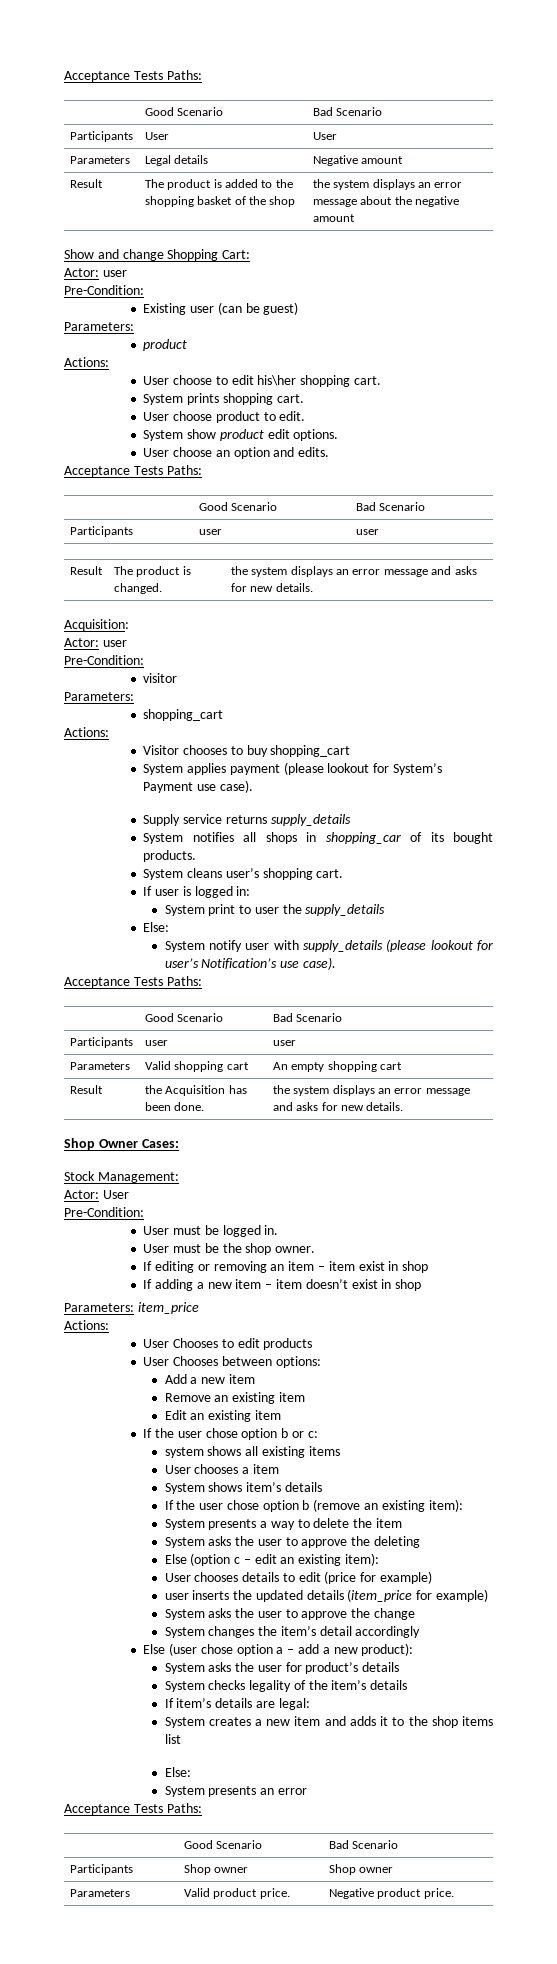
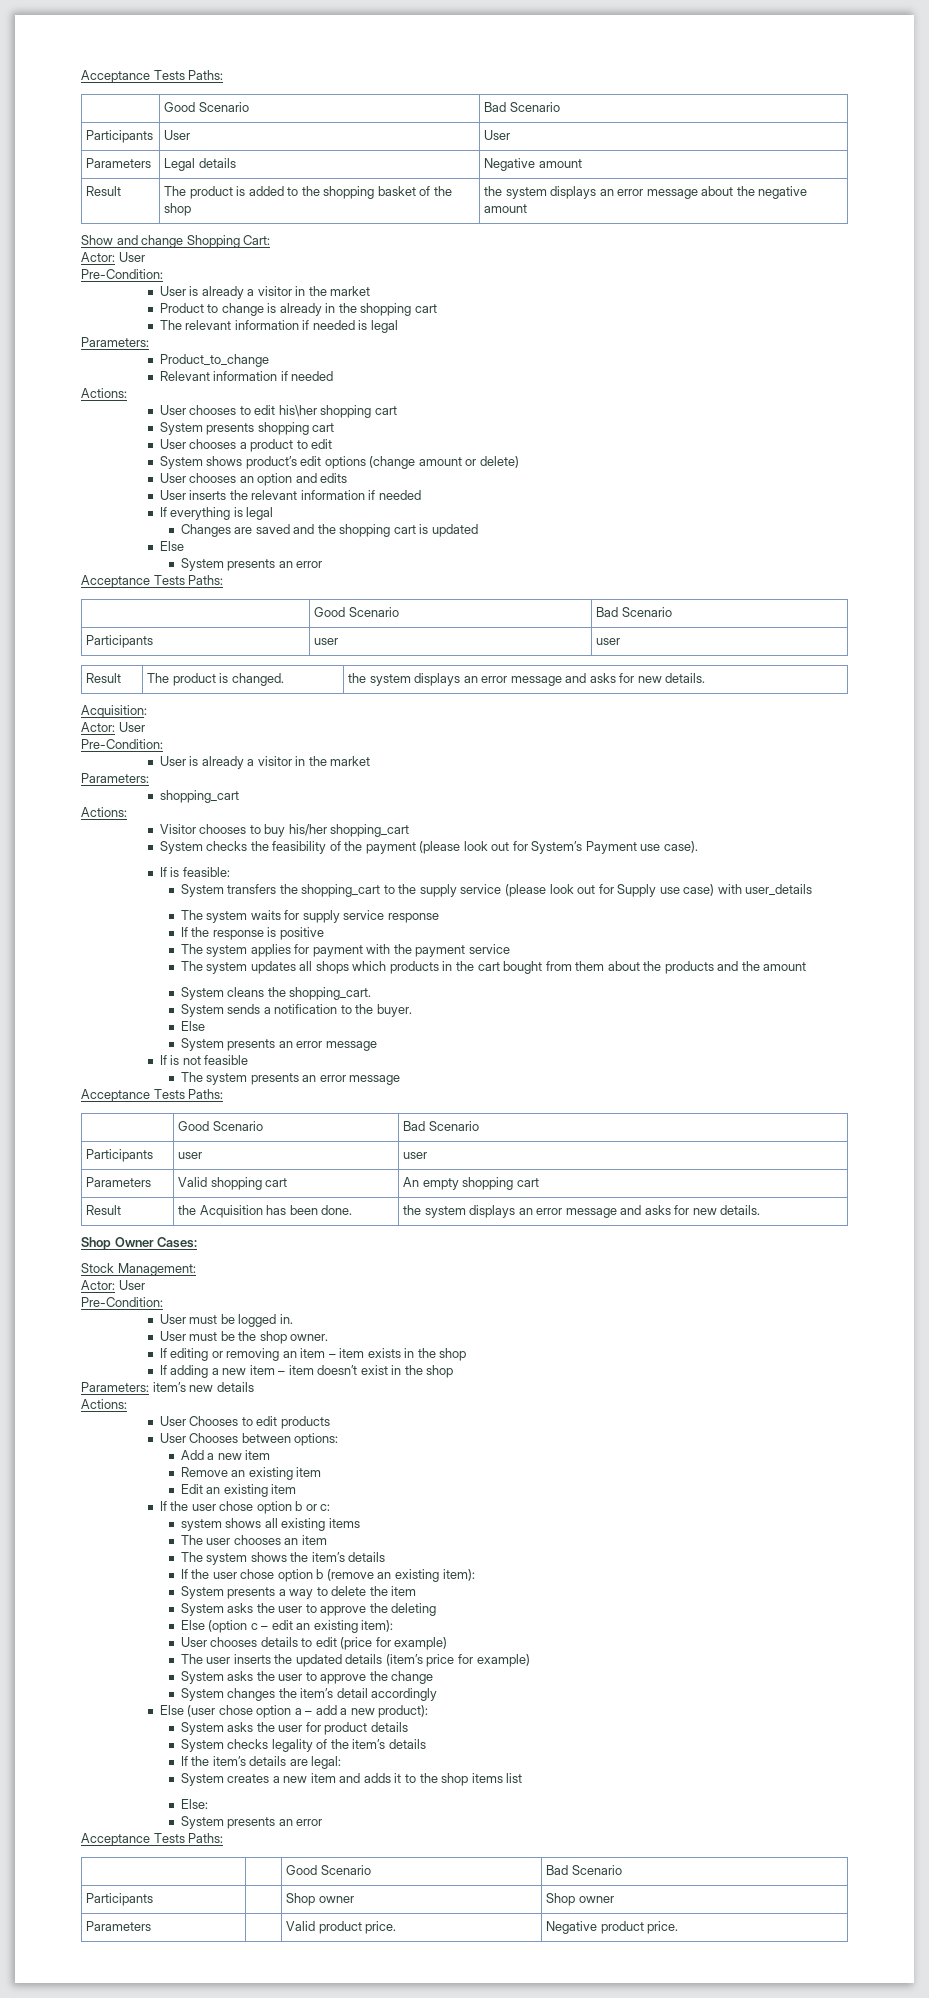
[102,270,127,277] [64,285,144,295] [143,302,299,315] [64,322,134,331] [143,339,188,351] [64,357,109,367] [143,375,213,385] user // Pre-Condition: // Existing user (can be guest) // Parameters: // product // Actions: // User choose -> [118,252,145,262] [81,269,163,279] [159,286,371,299] [159,303,437,316] [159,320,398,333] [81,337,149,347] [159,354,269,367] [159,371,334,381] [81,388,127,398] [159,405,237,415] User // Pre-Condition: // User is already a visitor in the market // Product to change is already in the shopping cart // The relevant information if needed is legal // Parameters: // Product_to_change // Relevant information if needed // Actions: // User chooses
[353,376,381,385] [143,393,304,405] [143,411,213,421] cart. // System prints shopping cart. // User choose -> [374,406,397,415] [159,422,335,435] [159,439,247,449] cart // System presents shopping cart // User chooses a
[279,411,306,421] [143,429,339,441] [143,447,213,457] edit. // System show product edit options. // User choose -> [311,439,333,449] [159,456,519,469] [159,473,237,483] edit // System shows product’s edit options (change amount or delete) // User chooses
[298,447,330,457] edits. -> [320,473,348,483] [159,490,421,500] [159,507,274,520] [180,524,478,537] [159,541,184,551] [180,558,323,571] edits // User inserts the relevant information if needed // If everything is legal // Changes are saved and the shopping cart is updated // Else // System presents an error
[102,640,127,647] [64,655,144,665] [143,673,178,683] user // Pre-Condition: // visitor -> [118,722,145,732] [81,739,163,749] [159,756,371,769] User // Pre-Condition: // User is already a visitor in the market
(268, 751) none -> [288,824,327,836] his/her
[187,762,370,775] applies payment (please lookout -> [206,841,510,854] checks the feasibility of the payment (please look out
[143,814,351,826] [143,832,493,844] [143,850,197,862] [143,868,344,880] [143,886,251,898] [164,904,386,916] [143,922,170,932] [164,939,493,952] [164,957,336,970] Supply service returns supply_details // System notifies all shops in shopping_car of its bought products. // System cleans user’s shopping cart. // If user is logged in: // System print to user the supply_details // Else: // System notify user with supply_details (please lookout for user’s Notification’s use case). -> [159,867,230,877] [180,884,813,897] [180,910,439,923] [180,927,324,940] [180,944,510,957] [180,961,807,974] [180,987,372,1000] [180,1004,412,1017] [180,1021,205,1031] [180,1038,377,1051] [159,1055,249,1065] [180,1072,401,1085] If is feasible: // System transfers the shopping_cart to the supply service (please look out for Supply use case) with user_details // The system waits for supply service response // If the response is positive // The system applies for payment with the payment service // The system updates all shops which products in the cart bought from them about the products and the amount // System cleans the shopping_cart. // System sends a notification to the buyer. // Else // System presents an error message // If is not feasible // The system presents an error message
[358,1261,399,1271] exist in -> [367,1348,436,1358] exists in the
(392, 1284) none -> [404,1365,423,1375] the
[137,1302,199,1314] item_price -> [152,1382,254,1392] item’s new details
[164,1464,279,1474] [164,1482,243,1494] User chooses a item // System shows -> [180,1535,327,1545] [180,1552,309,1565] The user chooses an item // The system shows the
(433, 1577) none -> [180,1654,203,1664] The
[347,1589,413,1602] (item_price -> [385,1654,455,1667] (item’s price
[305,1662,359,1674] product’s -> [324,1722,368,1735] product
(174, 1703) none -> [191,1756,210,1766] the

